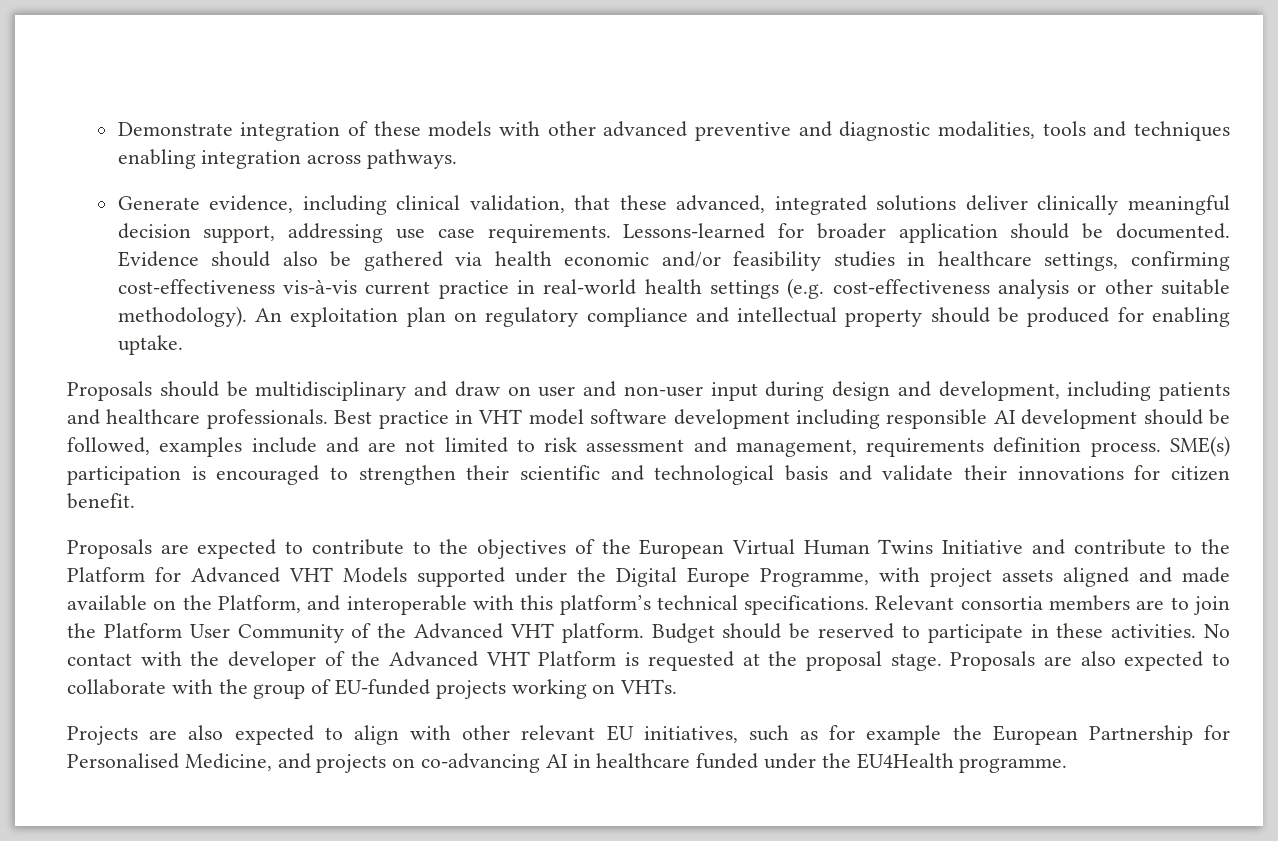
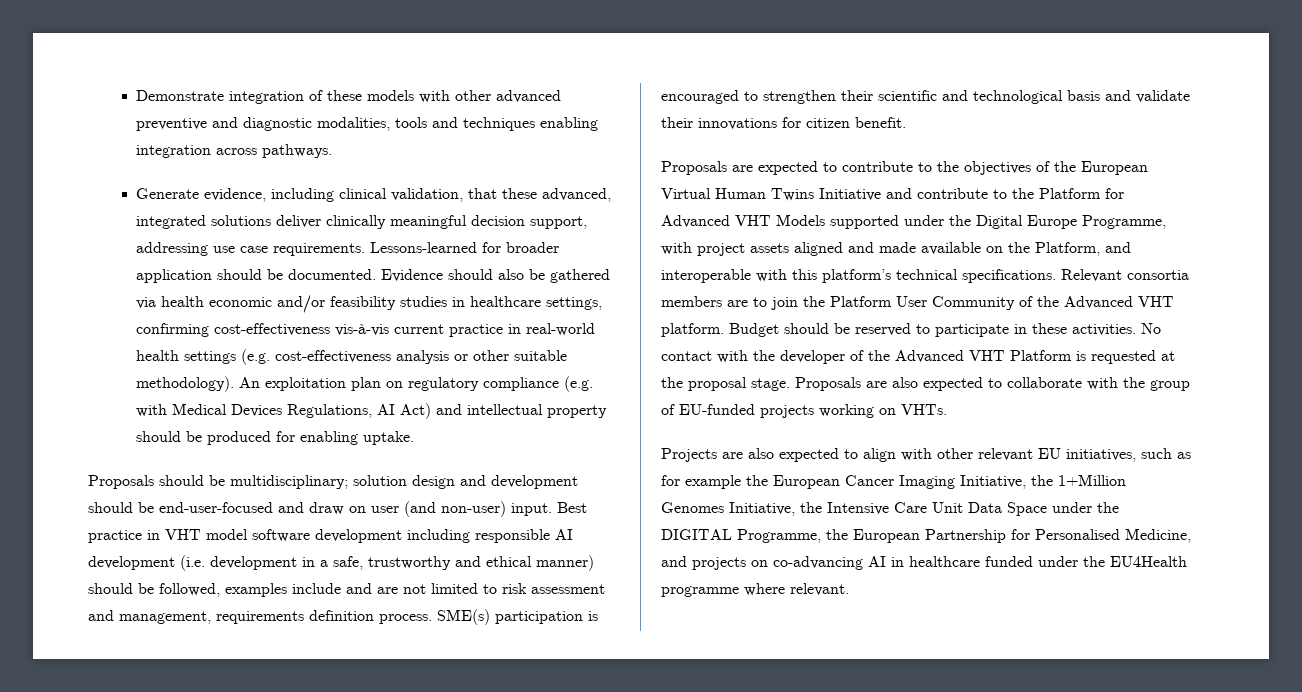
(688, 317) none -> [564,376,594,392] [136,403,432,419] (e.g. with Medical Devices Regulations, AI Act)
[255,381,1230,401] [67,409,328,429] multidisciplinary and draw on user and non-user input during design and development, including patients and healthcare professionals. -> [230,475,578,489] [88,501,552,517] multidisciplinary; solution design and development should be end-user-focused and draw on user (and non-user) input.
(1138, 419) none -> [180,555,594,571] (i.e. development in a safe, trustworthy and ethical manner)
(1078, 735) none -> [845,474,1126,489] [661,502,1119,516] [661,529,920,543] Cancer Imaging Initiative, the 1+Million Genomes Initiative, the Intensive Care Unit Data Space under the DIGITAL Programme, the European
[959,758,1068,773] programme. -> [661,583,849,597] programme where relevant.

